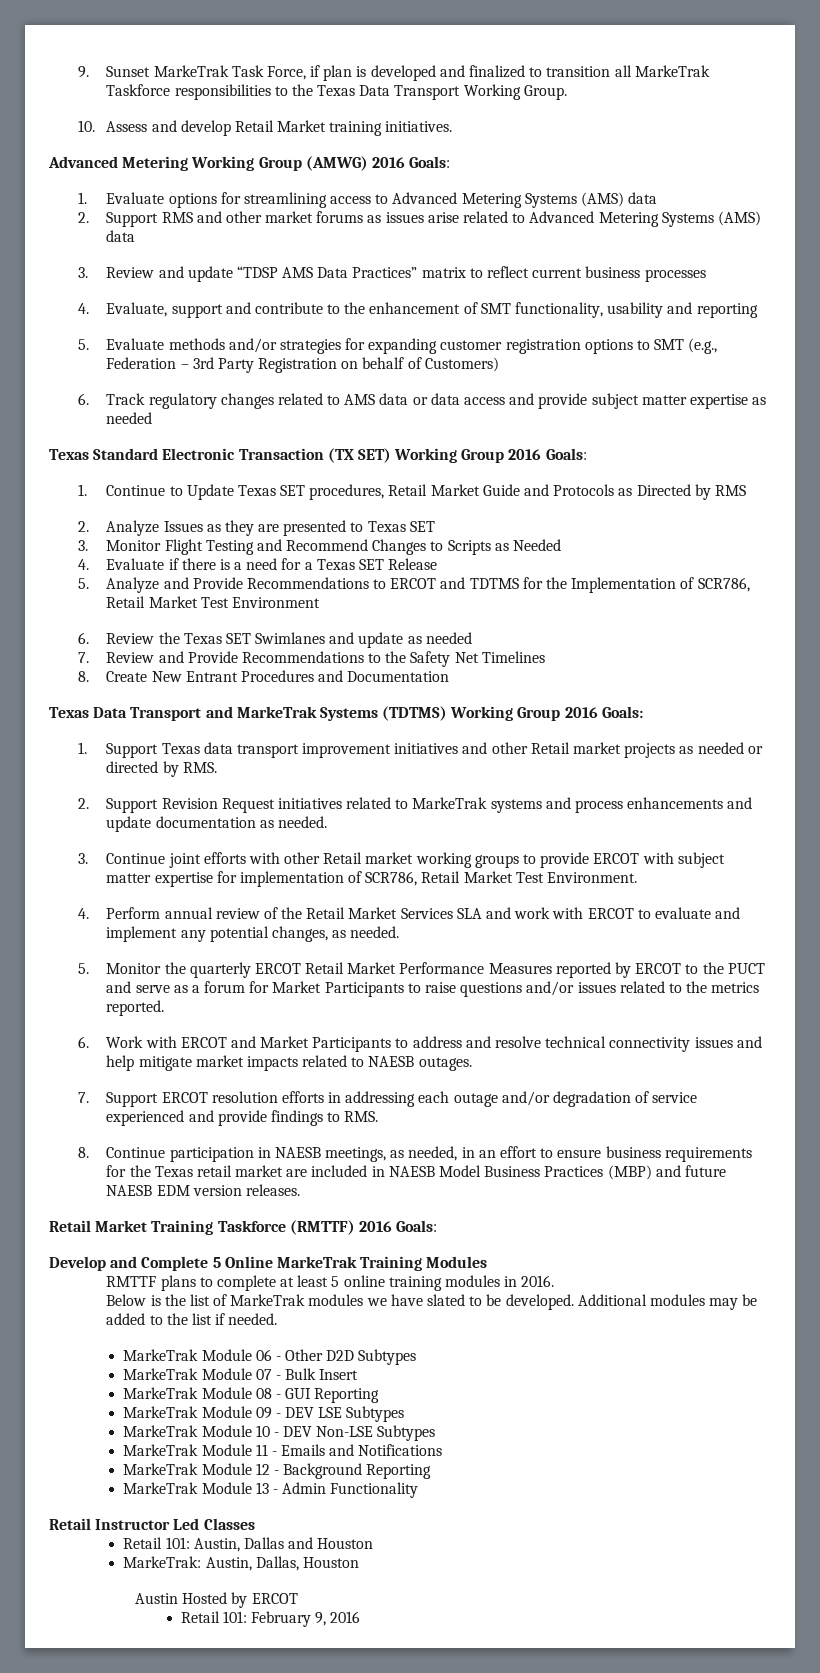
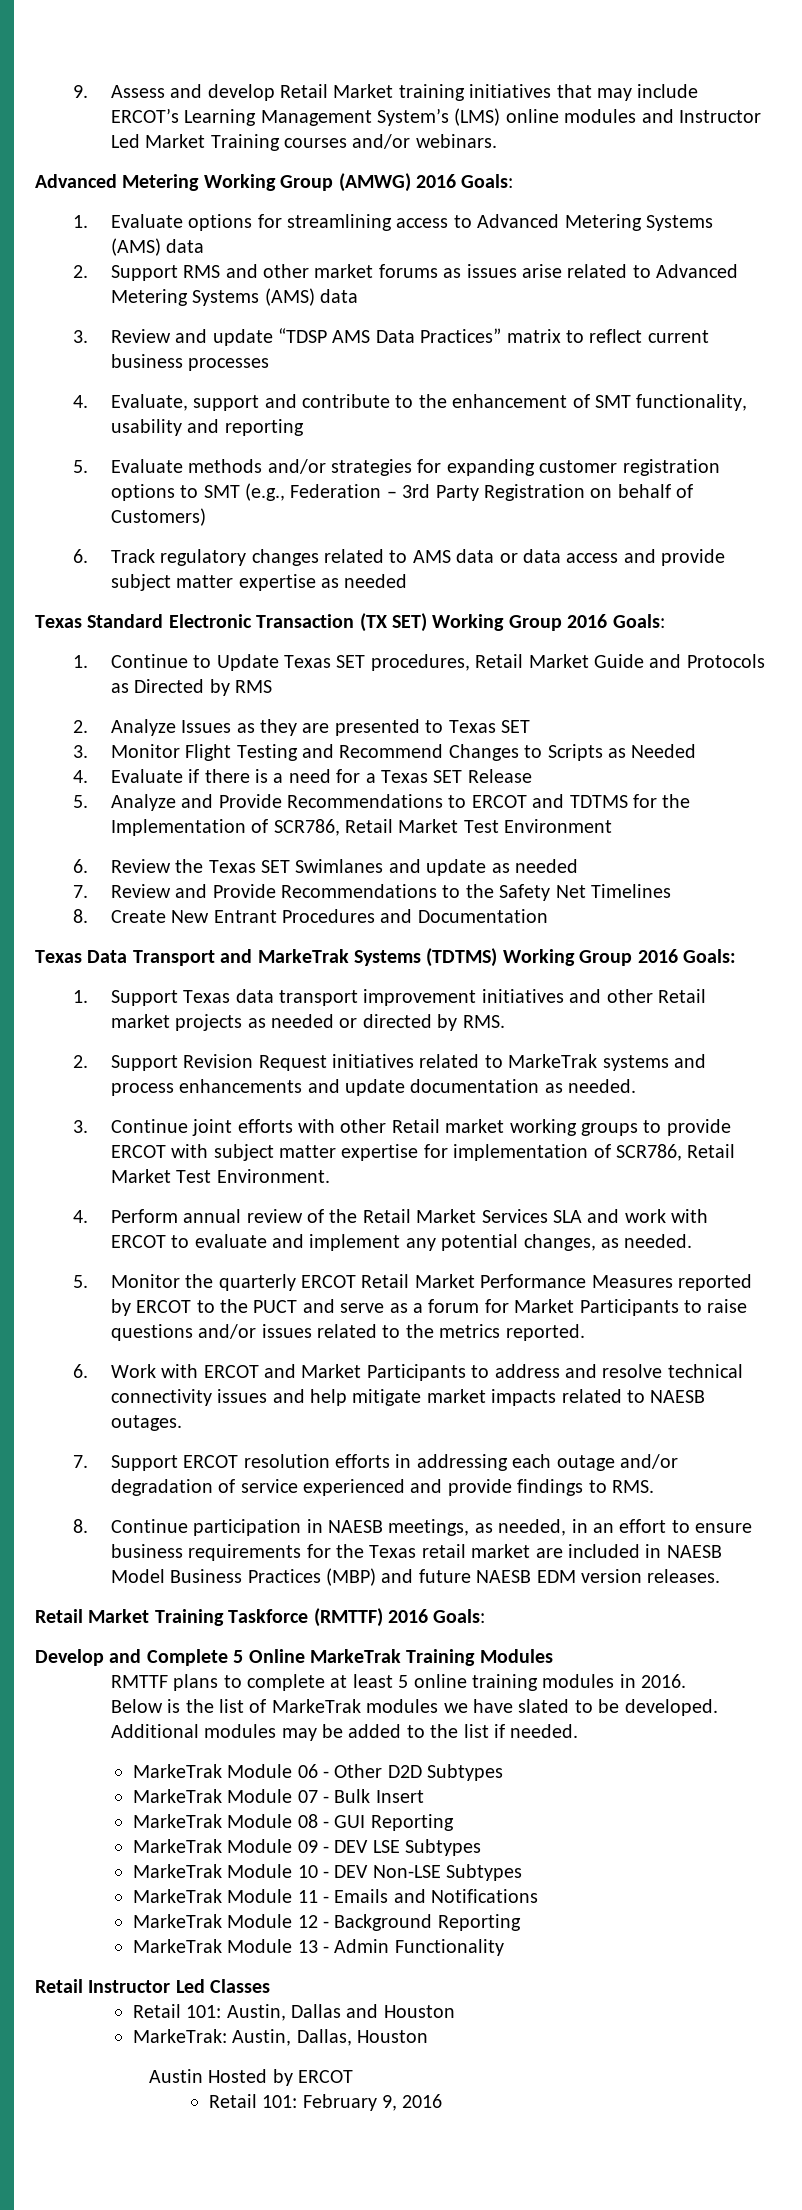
[106,65,710,81] [106,84,567,100] [77,120,95,132] Sunset MarkeTrak Task Force, if plan is developed and finalized to transition all MarkeTrak Taskforce responsibilities to the Texas Data Transport Working Group. // 10. -> (88, 91) none
[385,121,453,132] initiatives. -> [469,84,699,101] [110,108,762,126] [110,134,497,151] initiatives that may include ERCOT’s Learning Management System’s (LMS) online modules and Instructor Led Market Training courses and/or webinars.

